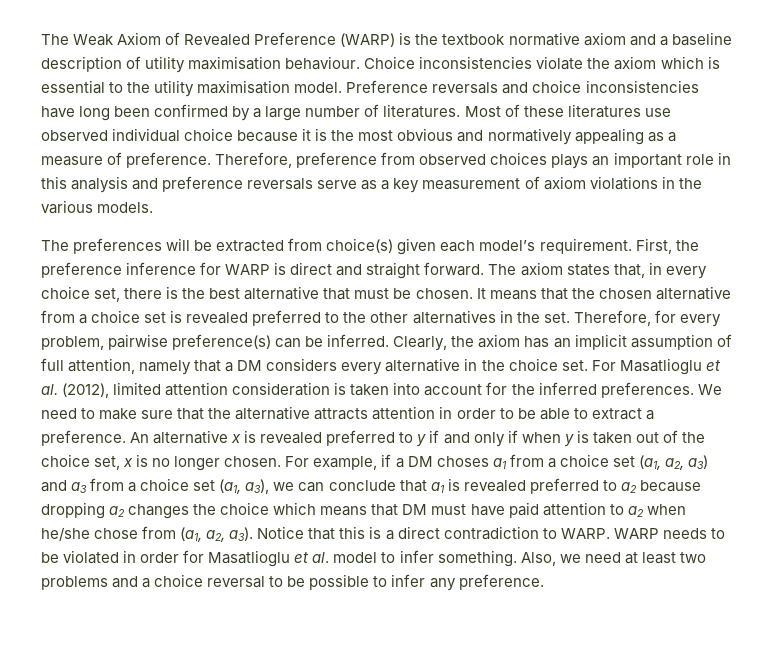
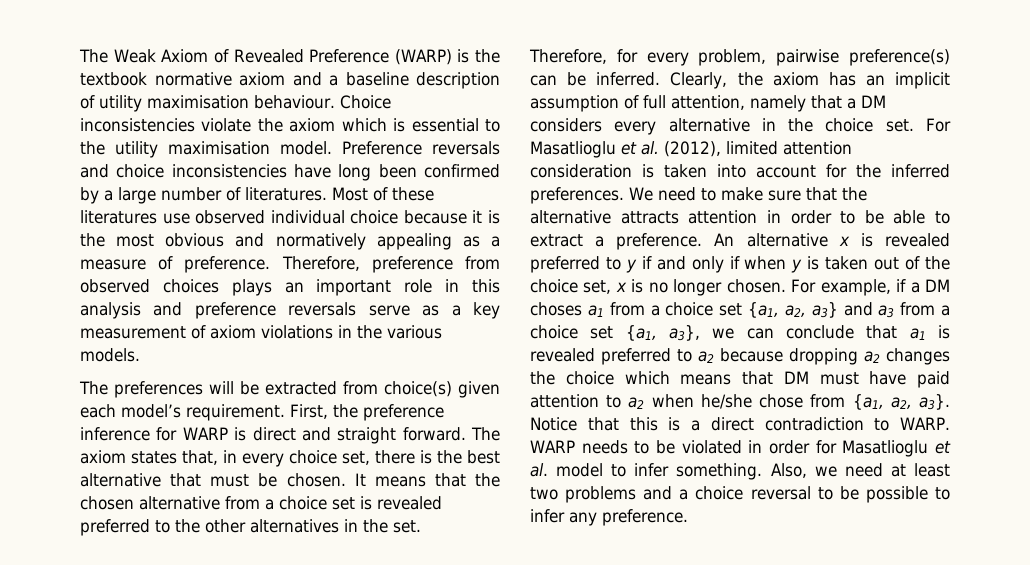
[638,455,708,470] (a1, a2, a3) -> [748,302,838,318] {a1, a2, a3}
[219,479,270,494] (a1, a3), -> [625,325,700,341] {a1, a3},
[180,527,254,542] (a1, a2, a3). -> [852,394,950,410] {a1, a2, a3}.

